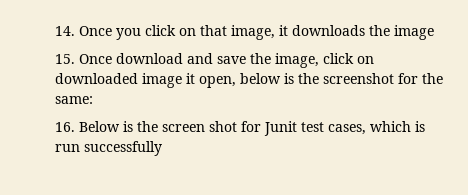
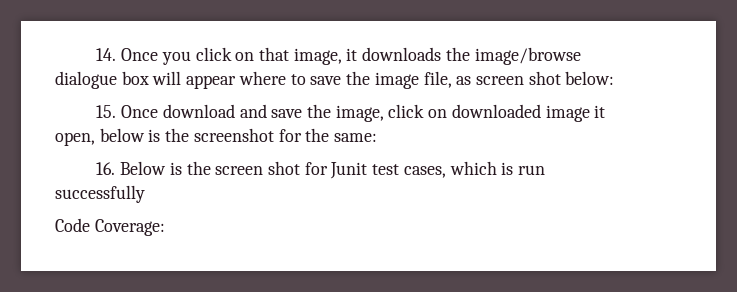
[394,25,434,40] image -> [474,47,581,65] [55,71,615,89] image/browse dialogue box will appear where to save the image file, as screen shot below:
(162, 148) none -> [55,218,165,236] // Code Coverage:

